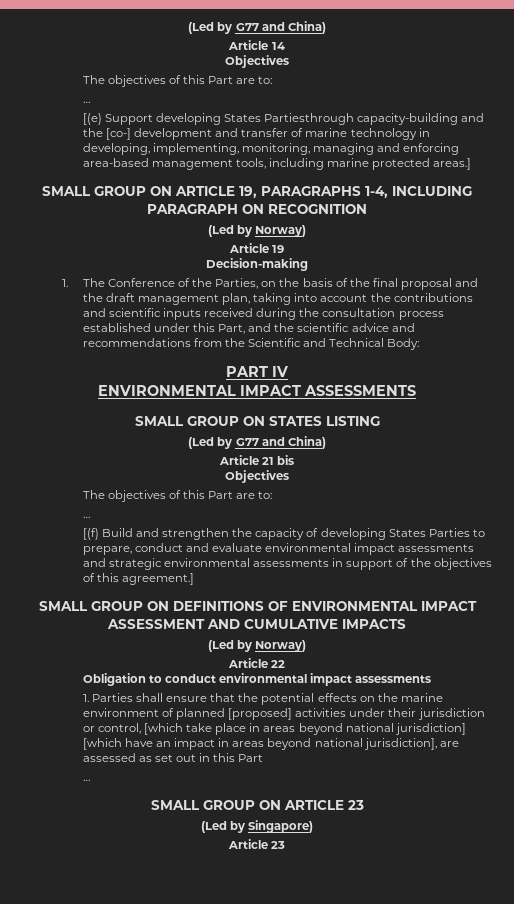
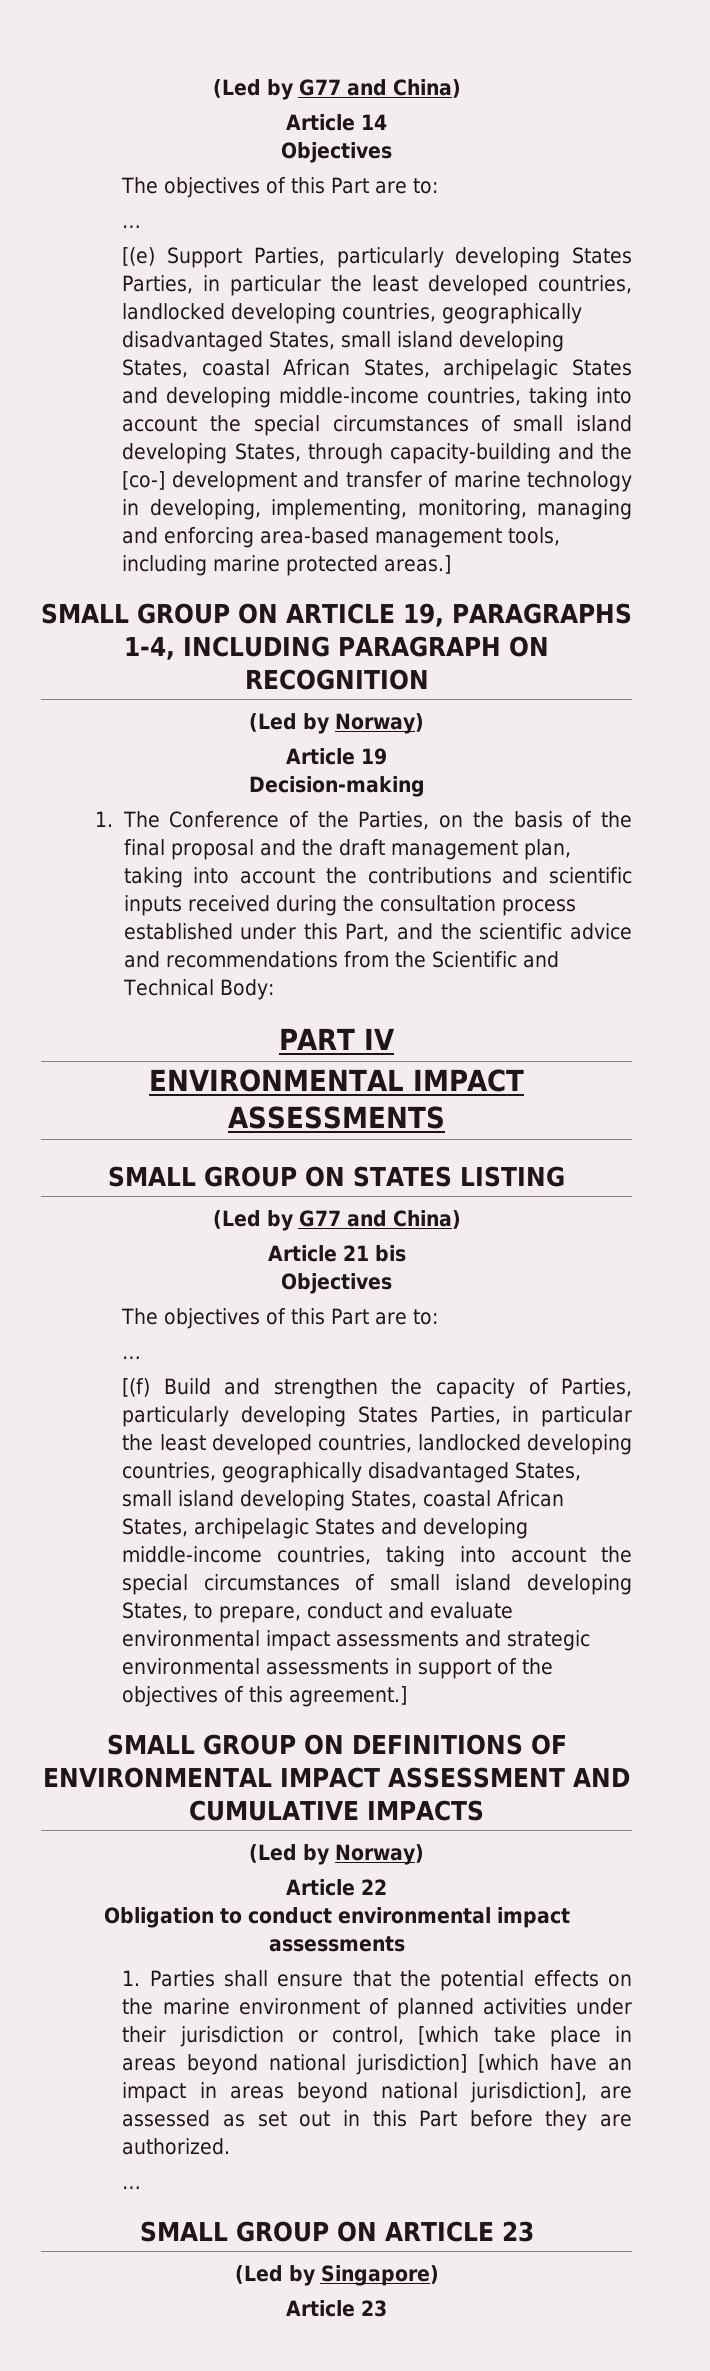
[155,113,355,125] developing States Partiesthrough -> [253,247,632,268] [122,275,632,296] [122,303,583,324] [122,331,565,352] [122,359,632,380] [122,387,632,408] [122,415,632,436] [122,443,383,464] Parties, particularly developing States Parties, in particular the least developed countries, landlocked developing countries, geographically disadvantaged States, small island developing States, coastal African States, archipelagic States and developing middle-income countries, taking into account the special circumstances of small island developing States, through
[320,528,470,540] developing States Parties -> [561,1378,633,1397] [122,1406,632,1427] [122,1434,632,1455] [122,1462,582,1483] [122,1490,565,1511] [122,1518,529,1539] [122,1546,633,1567] [122,1574,632,1595] [122,1602,189,1621] Parties, particularly developing States Parties, in particular the least developed countries, landlocked developing countries, geographically disadvantaged States, small island developing States, coastal African States, archipelagic States and developing middle-income countries, taking into account the special circumstances of small island developing States,
[228,708,293,720] [proposed] -> (474, 2008) none
(264, 758) none -> [469,2110,633,2131] [122,2138,231,2155] before they are authorized.

